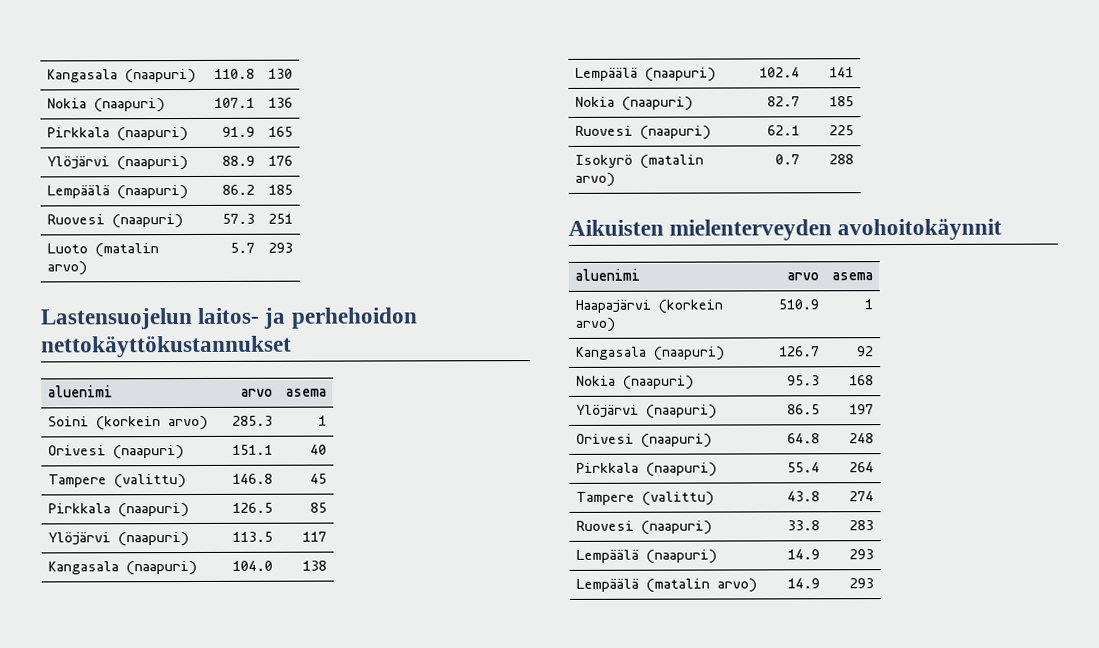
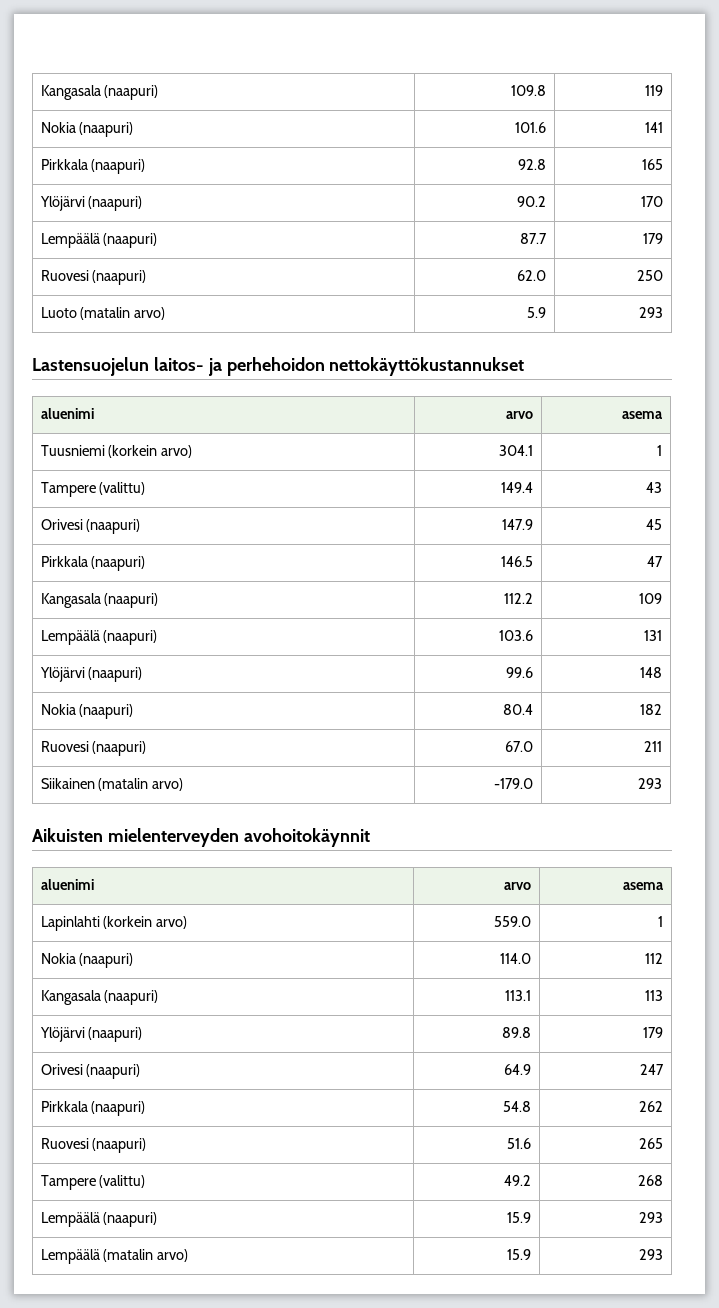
[46,68,196,84] [214,68,256,79] [268,68,294,79] [46,98,165,113] [214,97,256,108] [268,97,294,108] [46,127,188,142] [222,126,256,137] Kangasala (naapuri) | 110.8 | 130 // Nokia (naapuri) | 107.1 | 136 // Pirkkala (naapuri) | 91.9 -> [40,85,159,100] [511,85,547,96] [645,85,664,96] [40,122,134,137] [515,122,547,133] [645,122,664,133] [40,159,146,174] [518,159,547,170] Kangasala (naapuri) | 109.8 | 119 // Nokia (naapuri) | 101.6 | 141 // Pirkkala (naapuri) | 92.8
[222,155,256,166] [268,155,294,166] [46,185,188,200] [222,184,256,195] [268,184,294,195] [46,214,183,229] [222,213,256,224] [268,213,294,224] 88.9 | 176 // Lempäälä (naapuri) | 86.2 | 185 // Ruovesi (naapuri) | 57.3 | 251 -> [517,196,547,207] [641,196,664,207] [40,233,158,248] [520,233,548,244] [643,233,664,244] [40,270,147,285] [517,270,547,281] [637,270,664,281] 90.2 | 170 // Lempäälä (naapuri) | 87.7 | 179 // Ruovesi (naapuri) | 62.0 | 250
[230,242,256,253] 5.7 -> [527,307,547,318] 5.9
[47,415,208,431] [232,415,274,426] [318,415,328,426] [47,445,184,460] [232,444,274,455] [310,444,328,455] [47,474,186,489] [232,473,274,484] [310,473,328,484] [47,503,189,518] [232,502,274,513] [310,502,328,513] [47,532,189,547] [232,531,274,542] [302,531,328,542] [47,560,197,576] [232,560,274,571] [302,560,328,571] [574,67,716,82] [759,67,801,78] [829,67,855,78] [574,96,693,111] [767,96,801,107] [829,96,855,107] [574,125,711,140] [767,125,801,136] [829,125,855,136] [574,154,704,169] [574,172,615,187] [775,154,801,165] [829,154,855,165] Soini (korkein arvo) | 285.3 | 1 // Orivesi (naapuri) | 151.1 | 40 // Tampere (valittu) | 146.8 | 45 // Pirkkala (naapuri) | 126.5 | 85 // Ylöjärvi (naapuri) | 113.5 | 117 // Kangasala (naapuri) | 104.0 | 138 // Lempäälä (naapuri) | 102.4 | 141 // Nokia (naapuri) | 82.7 | 185 // Ruovesi (naapuri) | 62.1 | 225 // Isokyrö (matalin arvo) | 0.7 | 288 -> [40,445,193,458] [499,445,534,456] [657,445,663,456] [40,482,146,497] [501,482,534,493] [646,482,663,493] [40,519,141,534] [502,519,534,530] [646,519,663,530] [40,556,146,571] [501,556,534,567] [647,556,664,567] [40,593,159,608] [504,593,534,604] [639,593,663,604] [40,630,158,645] [499,630,534,641] [644,630,663,641] [39,667,143,682] [506,667,534,678] [640,667,663,678] [40,704,134,719] [503,704,534,715] [640,704,663,715] [40,741,147,756] [505,741,534,752] [644,741,663,752] [40,778,184,791] [494,778,534,789] [638,778,663,789] Tuusniemi (korkein arvo) | 304.1 | 1 // Tampere (valittu) | 149.4 | 43 // Orivesi (naapuri) | 147.9 | 45 // Pirkkala (naapuri) | 146.5 | 47 // Kangasala (naapuri) | 112.2 | 109 // Lempäälä (naapuri) | 103.6 | 131 // Ylöjärvi (naapuri) | 99.6 | 148 // Nokia (naapuri) | 80.4 | 182 // Ruovesi (naapuri) | 67.0 | 211 // Siikainen (matalin arvo) | -179.0 | 293
[574,299,723,314] [574,317,616,332] [778,299,820,310] [864,299,874,310] [575,346,725,361] [779,346,821,357] [857,346,875,357] [575,375,694,390] [787,375,821,386] [849,375,875,386] [575,404,717,419] [787,404,821,415] [849,404,875,415] [575,433,712,448] [787,433,821,444] [849,433,875,444] [575,462,717,477] [787,462,821,473] [849,462,875,473] [575,491,714,506] [787,491,821,502] [849,491,875,502] [575,520,712,535] [787,520,821,531] [849,520,875,531] [575,549,717,564] [787,549,821,560] Haapajärvi (korkein arvo) | 510.9 | 1 // Kangasala (naapuri) | 126.7 | 92 // Nokia (naapuri) | 95.3 | 168 // Ylöjärvi (naapuri) | 86.5 | 197 // Orivesi (naapuri) | 64.8 | 248 // Pirkkala (naapuri) | 55.4 | 264 // Tampere (valittu) | 43.8 | 274 // Ruovesi (naapuri) | 33.8 | 283 // Lempäälä (naapuri) | 14.9 -> [40,916,188,931] [494,916,532,927] [658,916,664,927] [40,953,134,968] [500,953,532,964] [645,953,664,964] [40,990,159,1005] [505,990,532,1001] [645,990,664,1001] [39,1027,143,1042] [502,1027,532,1038] [643,1027,664,1038] [40,1064,141,1079] [504,1064,532,1075] [640,1064,665,1075] [40,1101,146,1116] [503,1101,532,1112] [639,1101,664,1112] [40,1138,147,1153] [507,1138,532,1149] [639,1138,664,1149] [40,1175,146,1190] [504,1175,532,1186] [638,1175,664,1186] [40,1212,158,1227] [507,1212,532,1223] Lapinlahti (korkein arvo) | 559.0 | 1 // Nokia (naapuri) | 114.0 | 112 // Kangasala (naapuri) | 113.1 | 113 // Ylöjärvi (naapuri) | 89.8 | 179 // Orivesi (naapuri) | 64.9 | 247 // Pirkkala (naapuri) | 54.8 | 262 // Ruovesi (naapuri) | 51.6 | 265 // Tampere (valittu) | 49.2 | 268 // Lempäälä (naapuri) | 15.9
[787,578,821,589] 14.9 -> [507,1249,532,1260] 15.9

